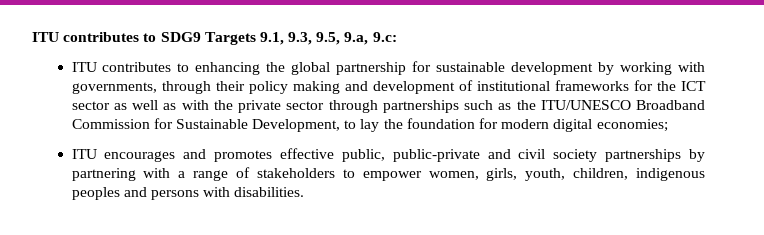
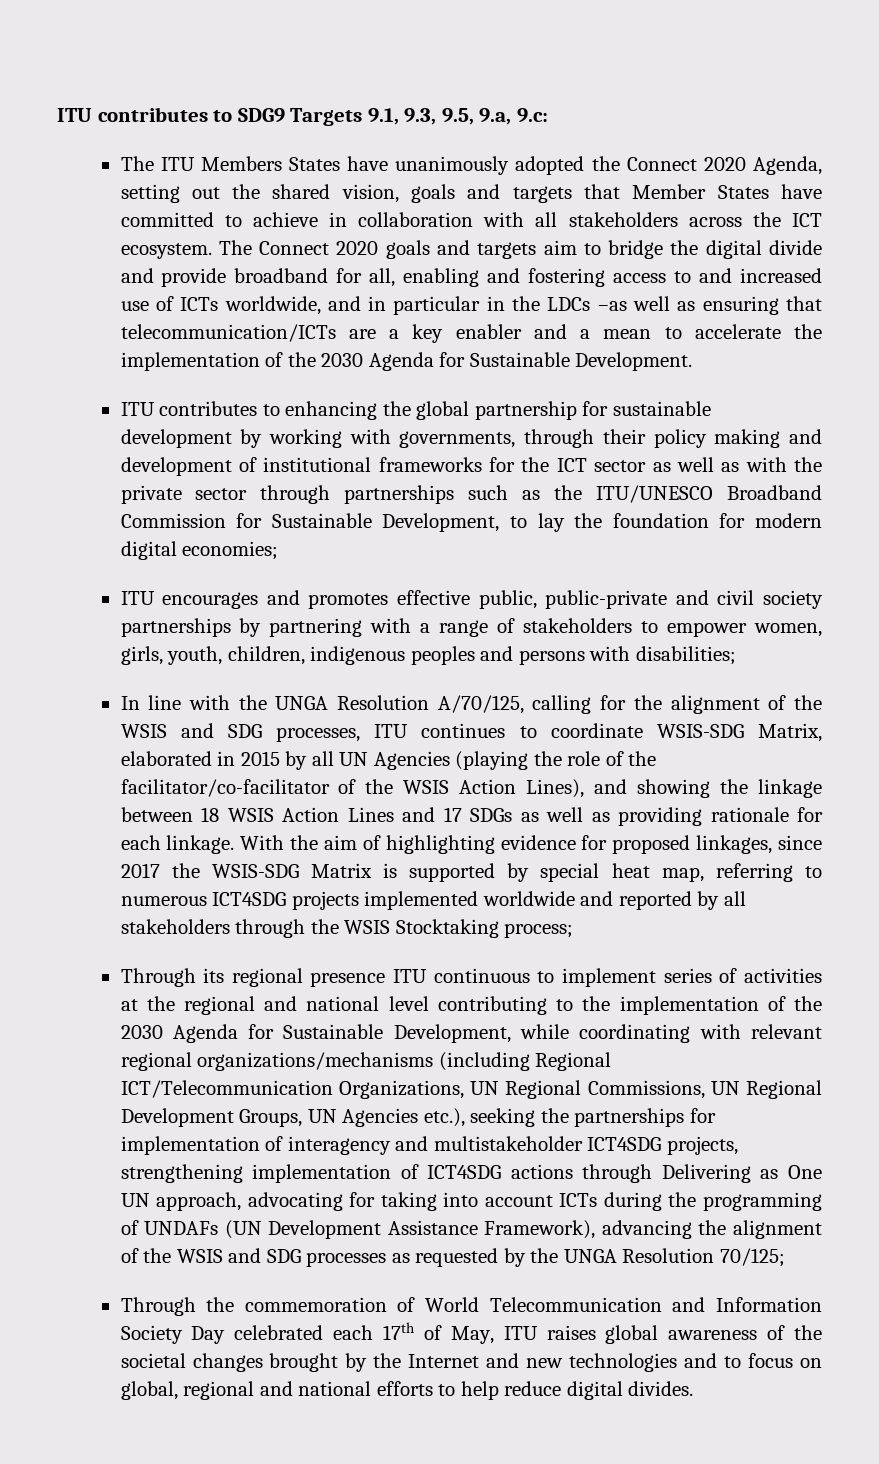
(397, 37) none -> [120,156,822,175] [120,184,823,203] [120,212,822,227] [120,240,822,259] [120,268,822,287] [120,296,822,315] [120,324,822,343] [120,352,693,371] // The ITU Members States have unanimously adopted the Connect 2020 Agenda, setting out the shared vision, goals and targets that Member States have committed to achieve in collaboration with all stakeholders across the ICT ecosystem. The Connect 2020 goals and targets aim to bridge the digital divide and provide broadband for all, enabling and fostering access to and increased use of ICTs worldwide, and in particular in the LDCs –as well as ensuring that telecommunication/ICTs are a key enabler and a mean to accelerate the implementation of the 2030 Agenda for Sustainable Development.
[234,187,305,197] disabilities. -> [635,646,736,665] [120,695,822,714] [120,723,822,742] [120,751,657,770] [120,779,822,798] [120,807,824,826] [120,835,822,854] [120,863,822,882] [120,891,746,910] [120,919,574,938] [120,968,822,987] [120,996,822,1015] [120,1024,823,1043] [120,1052,612,1071] [120,1080,822,1099] [120,1108,716,1127] [120,1136,738,1155] [120,1164,823,1183] [120,1192,822,1211] [120,1220,823,1239] [120,1248,785,1267] [120,1297,822,1316] [120,1322,822,1344] [120,1353,822,1372] [120,1381,694,1400] disabilities; // In line with the UNGA Resolution A/70/125, calling for the alignment of the WSIS and SDG processes, ITU continues to coordinate WSIS-SDG Matrix, elaborated in 2015 by all UN Agencies (playing the role of the facilitator/co-facilitator of the WSIS Action Lines), and showing the linkage between 18 WSIS Action Lines and 17 SDGs as well as providing rationale for each linkage. With the aim of highlighting evidence for proposed linkages, since 2017 the WSIS-SDG Matrix is supported by special heat map, referring to numerous ICT4SDG projects implemented worldwide and reported by all stakeholders through the WSIS Stocktaking process; // Through its regional presence ITU continuous to implement series of activities at the regional and national level contributing to the implementation of the 2030 Agenda for Sustainable Development, while coordinating with relevant regional organizations/mechanisms (including Regional ICT/Telecommunication Organizations, UN Regional Commissions, UN Regional Development Groups, UN Agencies etc.), seeking the partnerships for implementation of interagency and multistakeholder ICT4SDG projects, strengthening implementation of ICT4SDG actions through Delivering as One UN approach, advocating for taking into account ICTs during the programming of UNDAFs (UN Development Assistance Framework), advancing the alignment of the WSIS and SDG processes as requested by the UNGA Resolution 70/125; // Through the commemoration of World Telecommunication and Information Society Day celebrated each 17th of May, ITU raises global awareness of the societal changes brought by the Internet and new technologies and to focus on global, regional and national efforts to help reduce digital divides.

